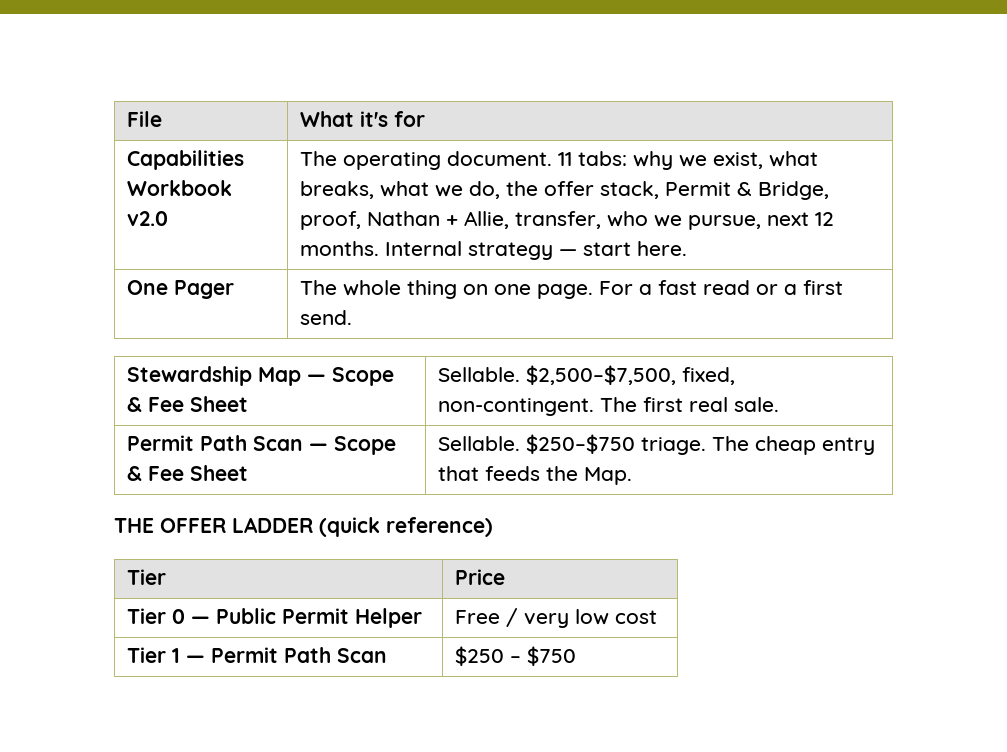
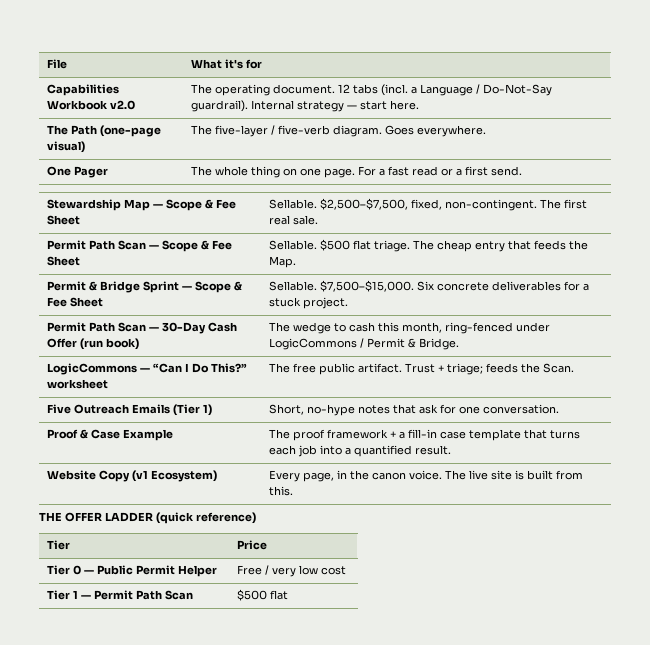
[558,151,819,170] [300,181,830,200] [300,211,835,230] [300,241,380,256] 11 tabs: why we exist, what breaks, what we do, the offer stack, Permit & Bridge, proof, Nathan + Allie, transfer, who we pursue, next 12 months. -> [337,84,552,96] [190,100,248,112] 12 tabs (incl. a Language / Do-Not-Say guardrail).
(688, 248) none -> [46,125,161,137] [46,141,85,153] [190,125,486,137] // The Path (one-page visual) | The five-layer / five-verb diagram. Goes everywhere.
[526,434,636,454] $250–$750 -> [319,239,371,251] $500 flat
(633, 476) none -> [46,281,242,293] [46,297,103,307] [268,280,589,292] [268,297,348,309] [46,322,237,334] [46,338,139,350] [268,322,550,334] [268,338,459,350] [46,363,247,375] [46,379,108,389] [268,363,574,375] [46,404,212,416] [268,404,559,416] [46,429,173,441] [268,429,580,441] [268,445,451,457] [46,470,217,482] [268,470,583,482] [268,486,293,496] // Permit & Bridge Sprint — Scope & Fee Sheet | Sellable. $7,500–$15,000. Six concrete deliverables for a stuck project. // Permit Path Scan — 30-Day Cash Offer (run book) | The wedge to cash this month, ring-fenced under LogicCommons / Permit & Bridge. // LogicCommons — “Can I Do This?” worksheet | The free public artifact. Trust + triage; feeds the Scan. // Five Outreach Emails (Tier 1) | Short, no-hype notes that ask for one conversation. // Proof & Case Example | The proof framework + a fill-in case template that turns each job into a quantified result. // Website Copy (v1 Ecosystem) | Every page, in the canon voice. The live site is built from this.
[455,646,577,666] $250 – $750 -> [236,589,288,601] $500 flat

